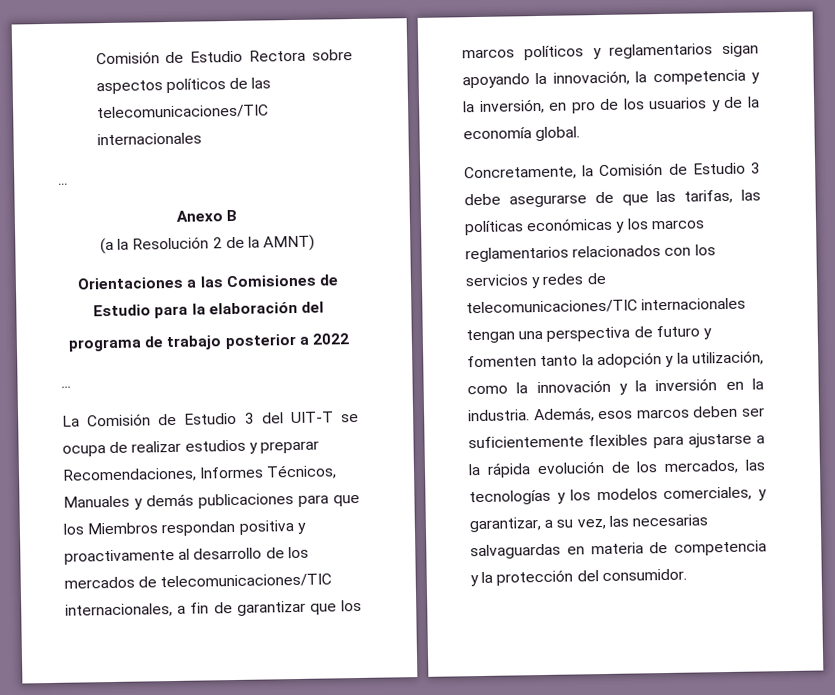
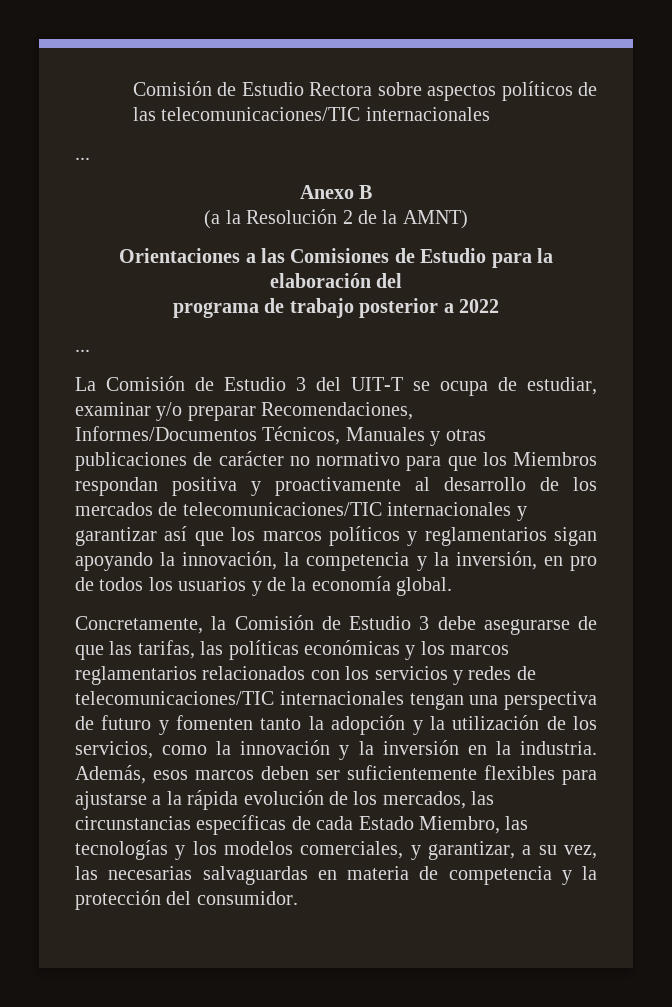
[131,439,258,454] realizar estudios y -> [527,377,597,395] [75,402,183,421] estudiar, examinar y/o
[199,466,265,479] Informes -> [75,426,257,441] Informes/Documentos
[146,493,294,509] demás publicaciones -> [445,429,486,441] [75,451,400,471] otras publicaciones de carácter no normativo
[65,600,306,618] internacionales, a fin de garantizar -> [387,502,527,521] [75,526,188,546] internacionales y garantizar así
(620, 104) none -> [99,577,144,591] todos
[692,350,764,366] utilización, -> [452,715,597,730] [75,741,153,759] utilización de los servicios,
(766, 465) none -> [75,815,529,835] circunstancias específicas de cada Estado Miembro, las

